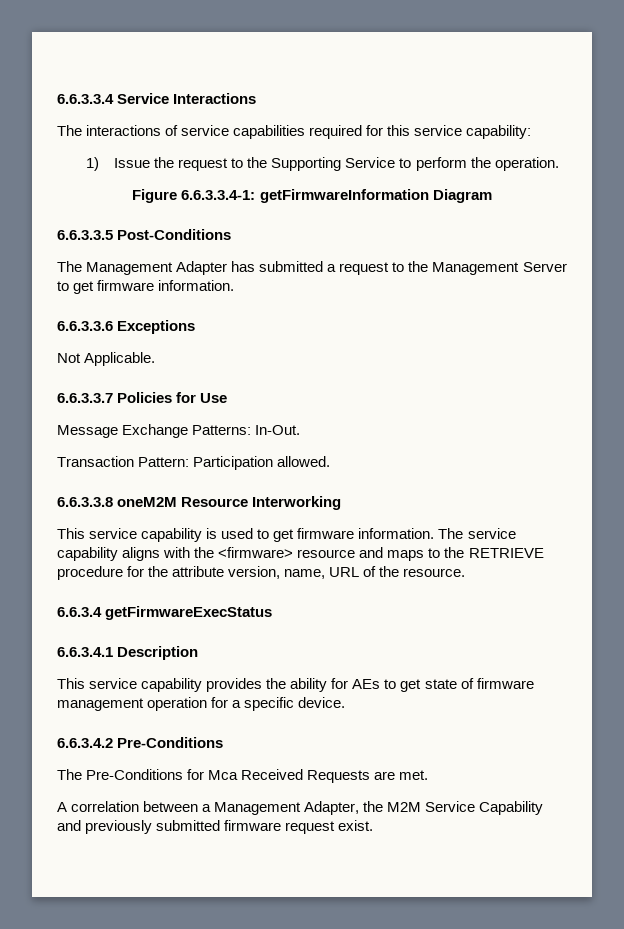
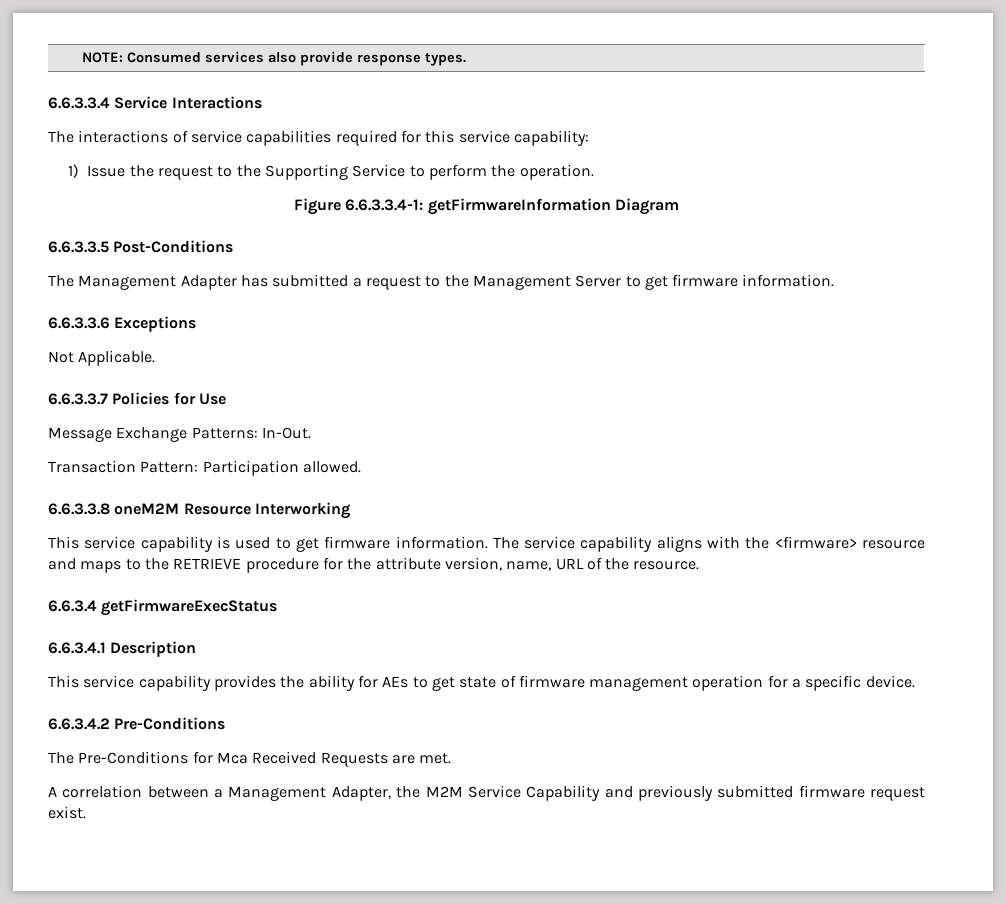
(57, 99) none -> [81,51,466,66] NOTE: Consumed services also provide response types. //

